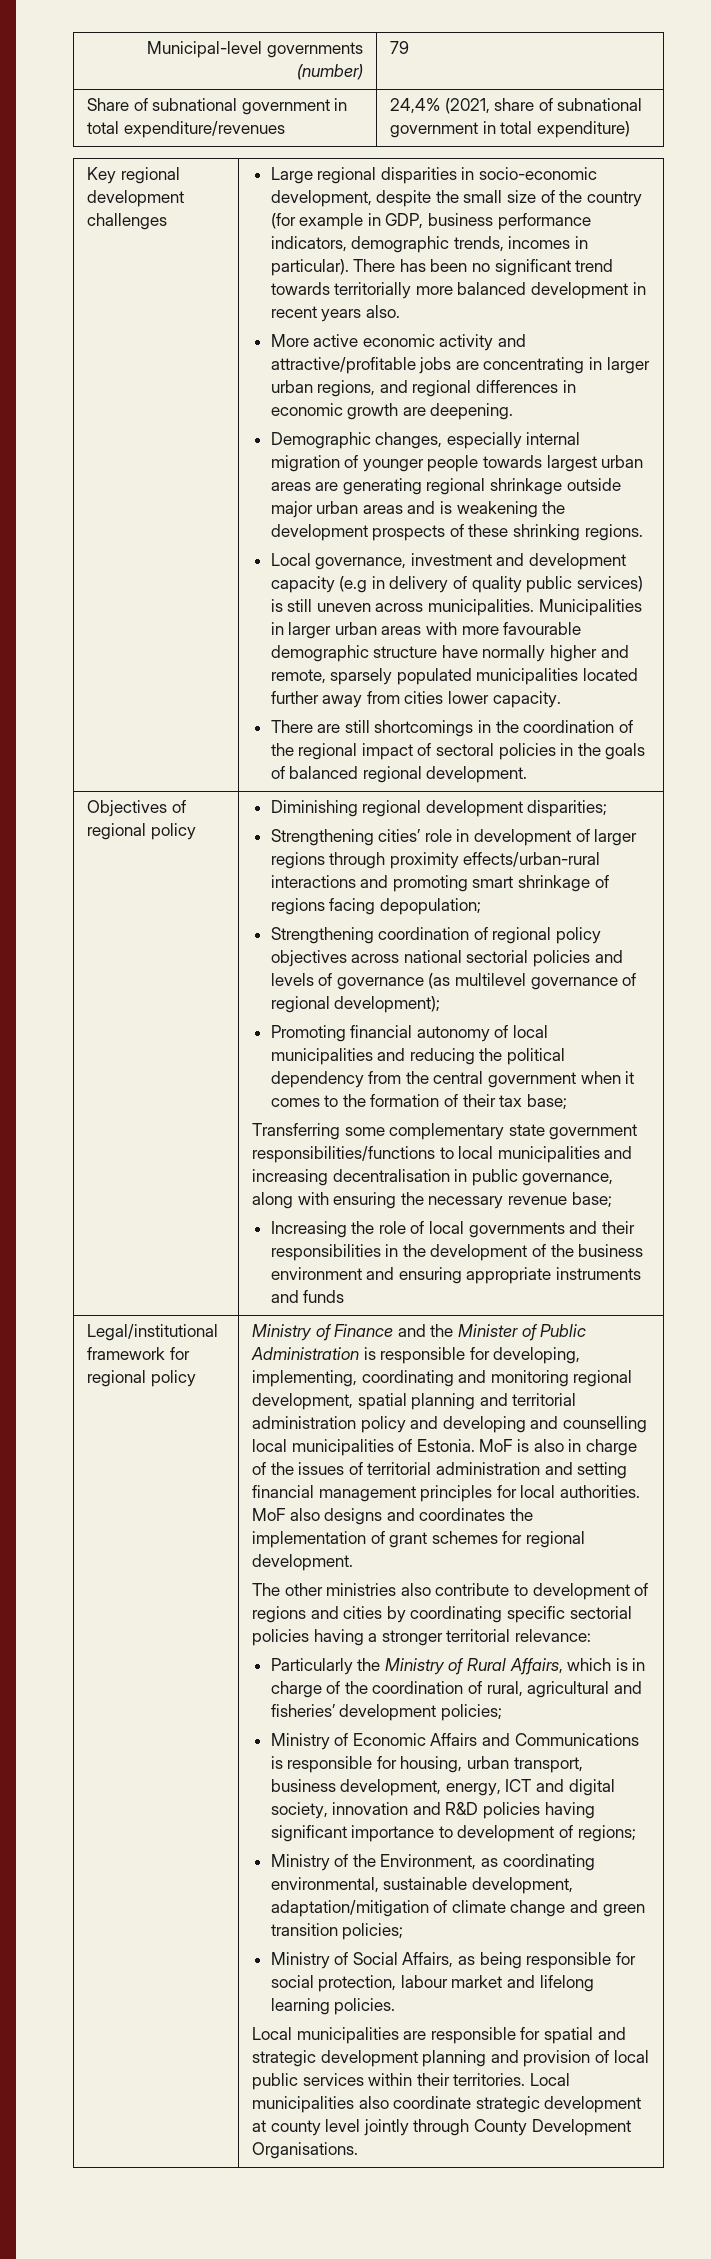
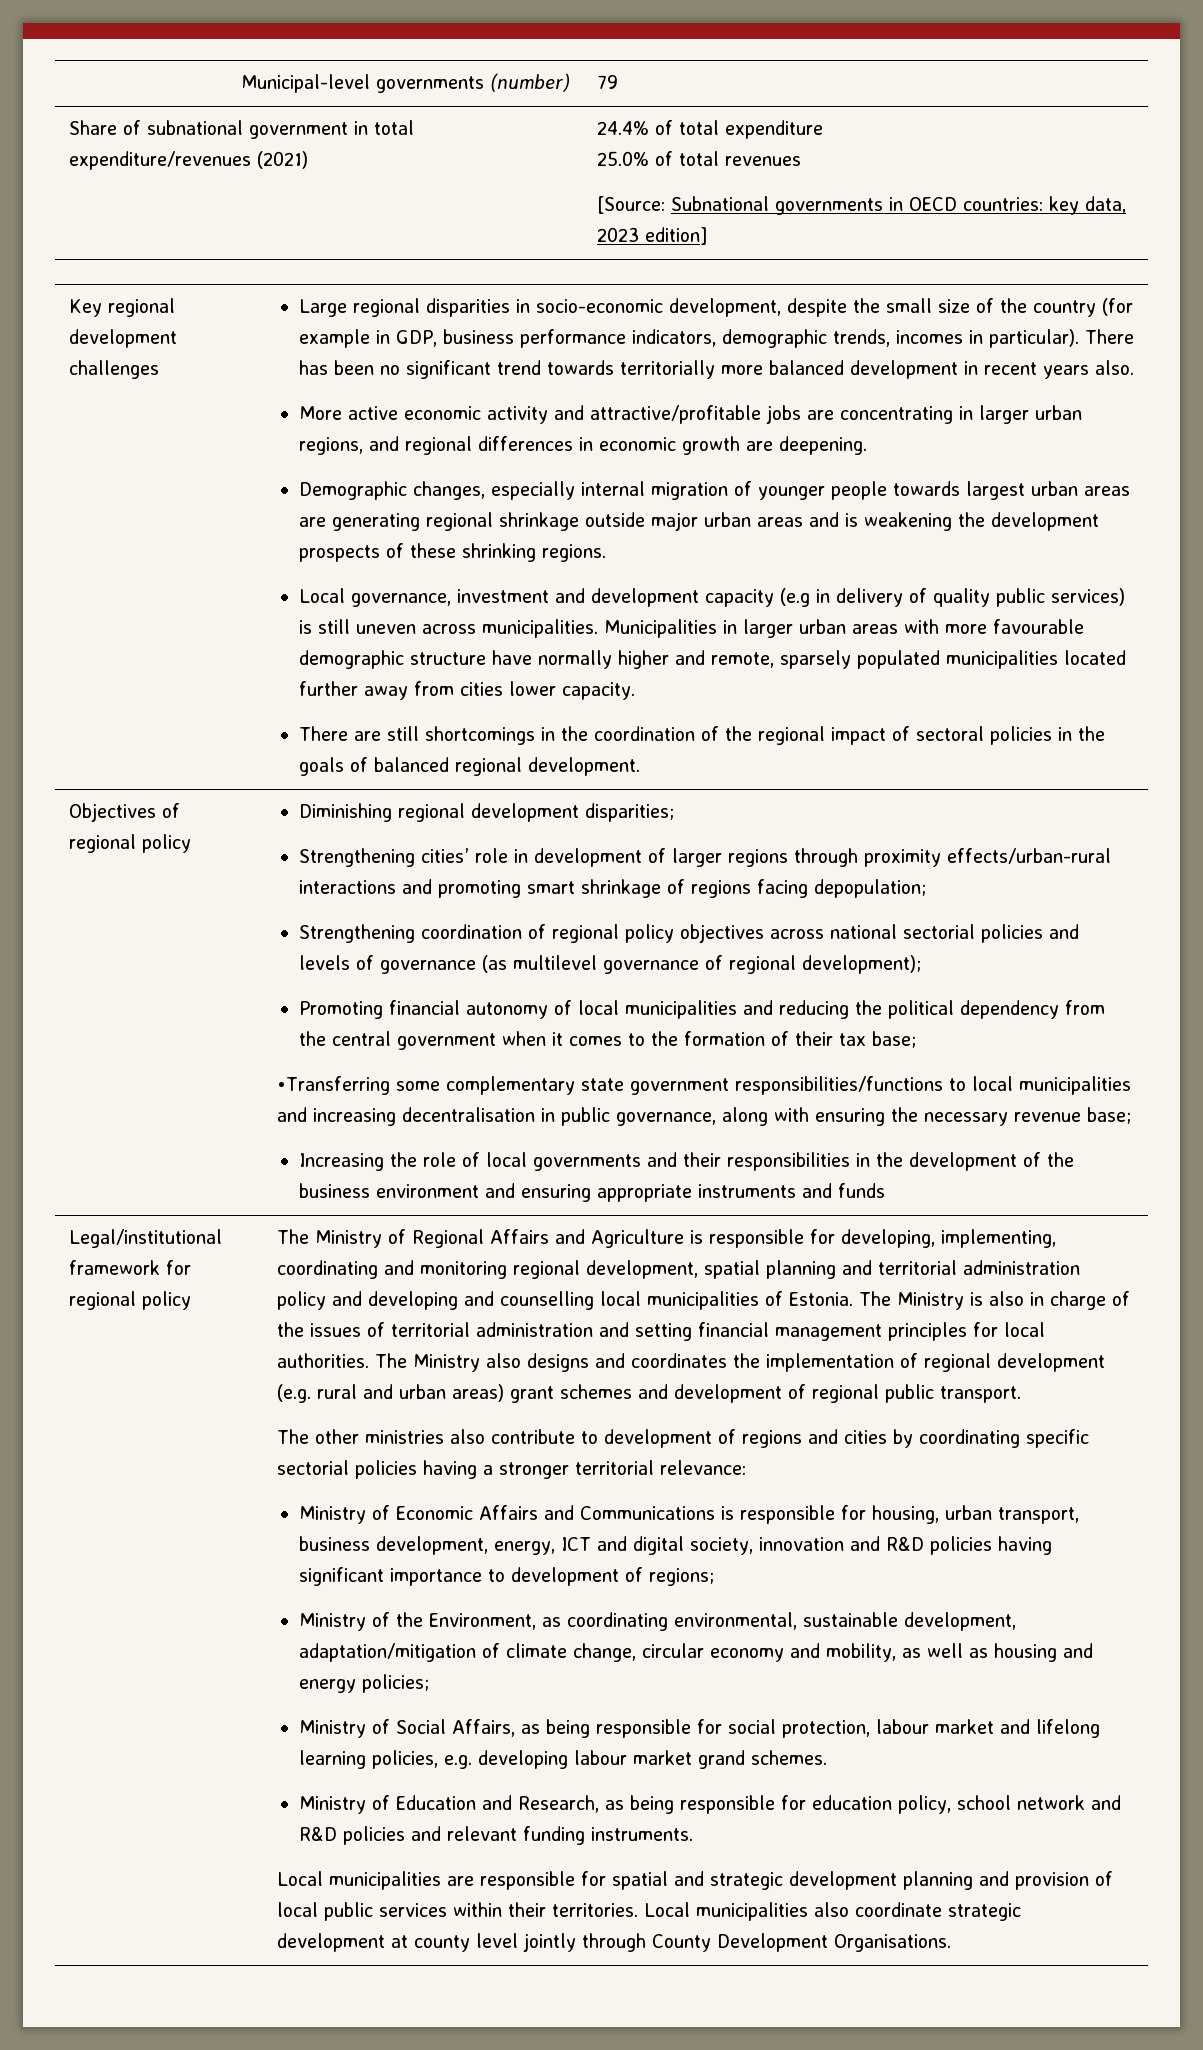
[390,98,643,114] [390,121,630,138] | 24,4% (2021, share of subnational government in total expenditure) -> [256,151,308,169] [596,120,823,139] [596,151,801,166] [596,196,1126,215] [596,227,708,245] (2021) | 24.4% of total expenditure // 25.0% of total revenues // [Source: Subnational governments in OECD countries: key data, 2023 edition]
[252,1123,341,1140] Transferring -> [276,1076,390,1095] •Transferring
[252,1324,587,1341] [251,1347,360,1360] Ministry of Finance and the Minister of Public Administration -> [276,1229,684,1248] The Ministry of Regional Affairs and Agriculture
[479,1439,513,1452] MoF -> [858,1291,964,1310] The Ministry
[252,1508,286,1521] MoF -> [374,1353,480,1372] The Ministry
[389,1531,585,1548] [252,1554,354,1571] grant schemes for regional development. -> [923,1353,1105,1372] [276,1384,1021,1403] regional development (e.g. rural and urban areas) grant schemes and development of regional public transport.
[270,1658,646,1675] [270,1681,642,1698] [270,1704,502,1721] // Particularly the Ministry of Rural Affairs, which is in charge of the coordination of rural, agricultural and fisheries’ development policies; -> (746, 1467) none
[510,1900,645,1917] [270,1923,338,1936] change and green transition -> [572,1643,1093,1662] [298,1679,356,1693] change, circular economy and mobility, as well as housing and energy
[334,1998,396,2015] policies. -> [371,1750,827,1769] [298,1795,1121,1814] [298,1826,693,1845] policies, e.g. developing labour market grand schemes. // Ministry of Education and Research, as being responsible for education policy, school network and R&D policies and relevant funding instruments.

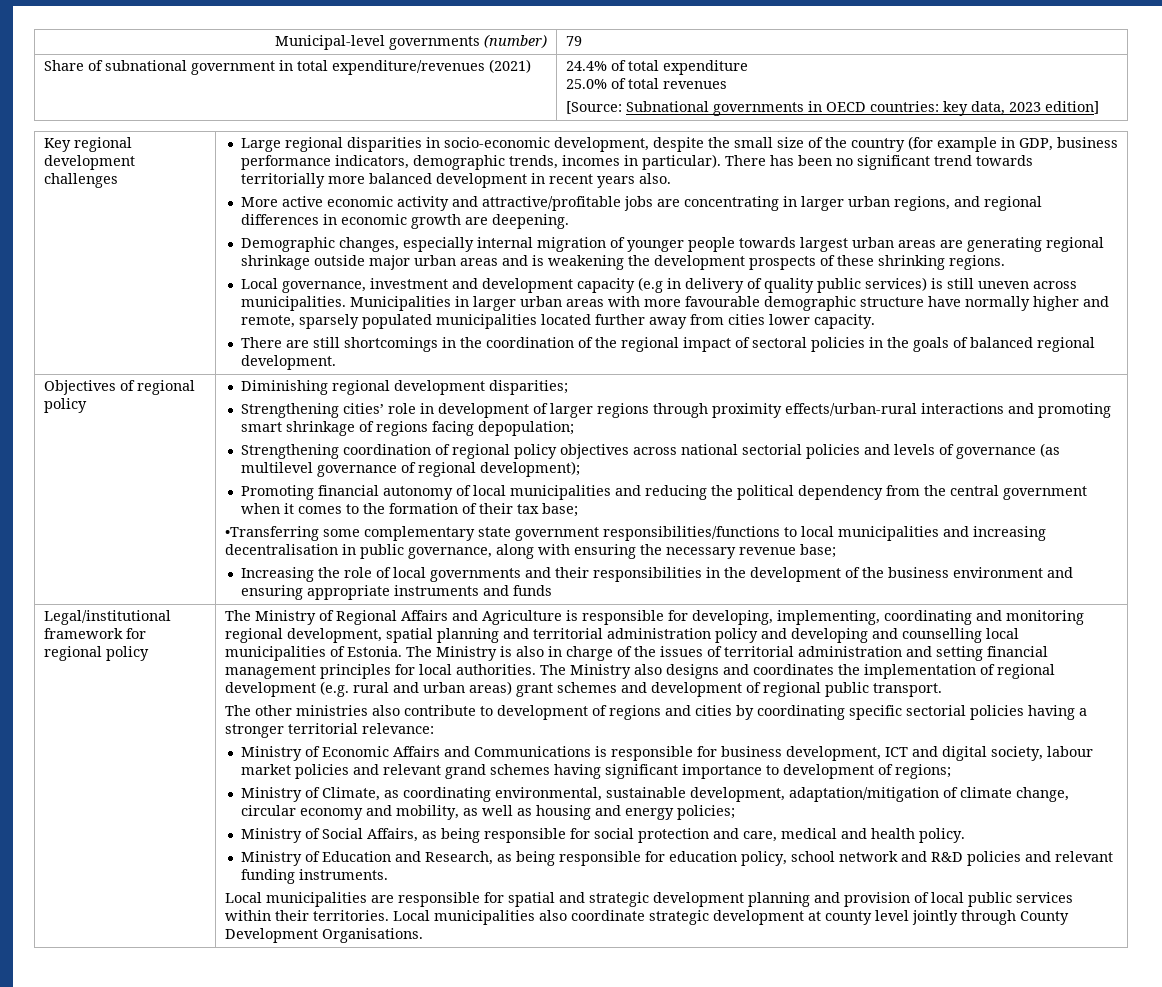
[871,1505,1079,1524] housing, urban transport, -> (717, 751) none
[493,1541,555,1555] energy, -> (881, 753) none
[758,1536,992,1555] innovation and R&D policies -> [1046,746,1093,757] [240,764,550,779] labour market policies and relevant grand schemes
[395,1612,536,1630] the Environment, -> [321,787,380,801] Climate,
[781,1719,1100,1738] [298,1750,827,1769] protection, labour market and lifelong learning policies, e.g. developing labour market grand schemes. -> [637,828,965,843] protection and care, medical and health policy.

